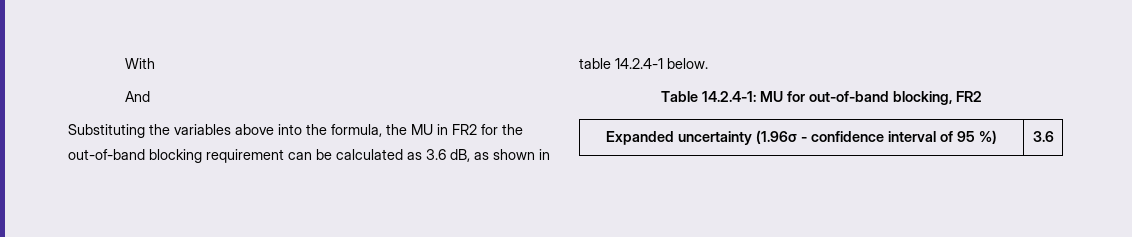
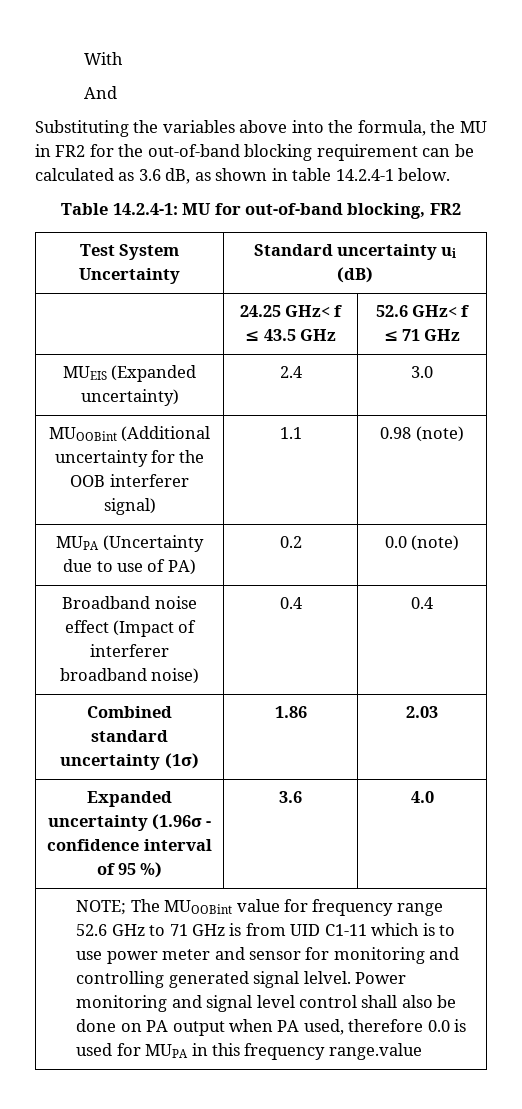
(982, 96) none -> [79,244,180,260] [79,268,180,284] [253,244,457,260] [337,267,374,283] [239,305,343,317] [245,329,336,341] [375,305,470,317] [383,329,461,341] [62,365,197,382] [80,389,179,406] [279,366,302,378] [411,366,434,378] [48,426,211,442] [54,450,205,467] [70,474,189,487] [103,498,156,515] [279,427,302,439] [380,426,464,442] [56,535,204,552] [63,559,196,575] [279,536,302,548] [384,535,460,551] [62,596,197,609] [64,620,197,637] [90,644,169,657] [59,668,200,684] [279,597,302,609] [411,597,434,609] [87,706,172,718] [91,730,168,742] [60,753,199,770] [274,706,307,718] [406,706,439,718] // Test System Uncertainty | Standard uncertainty ui (dB) // | 24.25 GHz< f ≤ 43.5 GHz | 52.6 GHz< f ≤ 71 GHz // MUEIS (Expanded uncertainty) | 2.4 | 3.0 // MUOOBint (Additional uncertainty for the OOB interferer signal) | 1.1 | 0.98 (note) // MUPA (Uncertainty due to use of PA) | 0.2 | 0.0 (note) // Broadband noise effect (Impact of interferer broadband noise) | 0.4 | 0.4 // Combined standard uncertainty (1σ) | 1.86 | 2.03
(1054, 136) none -> [410,791,434,803] [76,899,443,916] [76,923,456,936] [76,947,460,964] [76,971,407,988] [76,995,457,1012] [76,1019,467,1036] [76,1043,422,1060] | 4.0 // NOTE; The MUOOBint value for frequency range 52.6 GHz to 71 GHz is from UID C1-11 which is to use power meter and sensor for monitoring and controlling generated signal lelvel. Power monitoring and signal level control shall also be done on PA output when PA used, therefore 0.0 is used for MUPA in this frequency range.value

